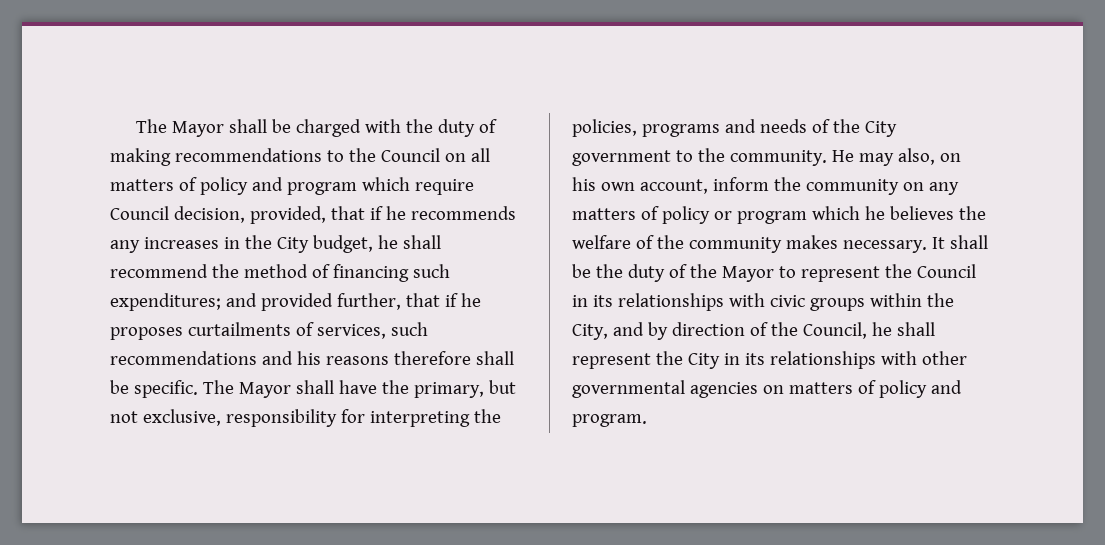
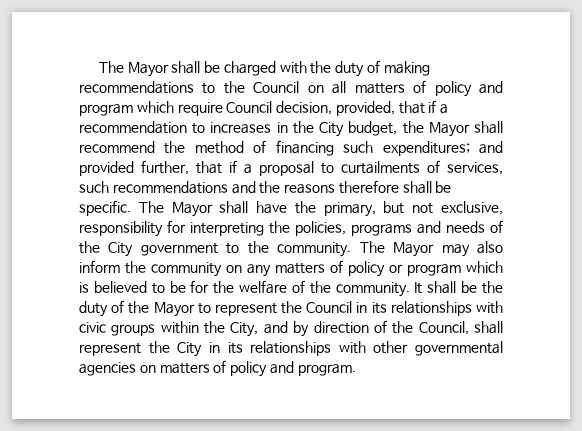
[385,206,516,220] [110,240,140,253] he recommends any -> [440,104,449,114] [79,121,206,134] a recommendation to
[377,235,398,249] he -> [402,121,470,137] the Mayor
[460,293,481,307] [110,327,183,340] he proposes -> [244,161,334,176] a proposal to
[296,351,321,365] his -> [259,181,281,194] the
[831,148,961,166] [572,177,708,194] He may also, on his own account, -> [359,241,504,257] The Mayor may also
[864,206,954,220] he believes -> [79,280,210,294] is believed to be for
[688,235,927,253] community makes necessary. -> [335,282,410,297] community.
[871,322,892,336] he -> (469, 328) none

